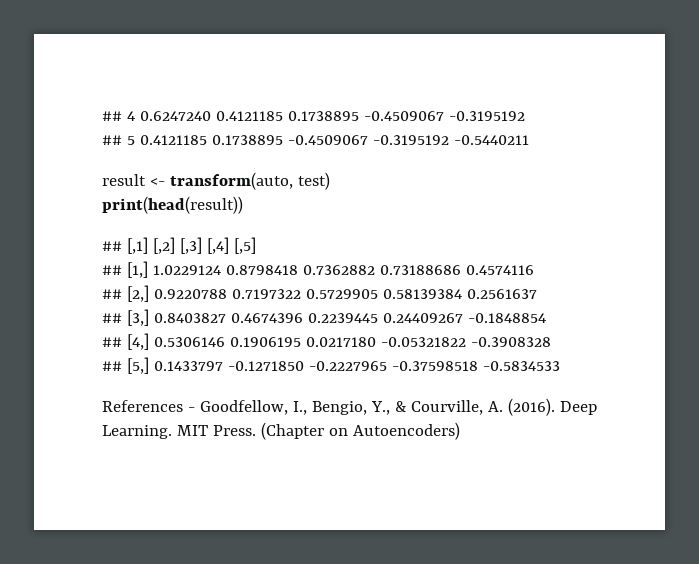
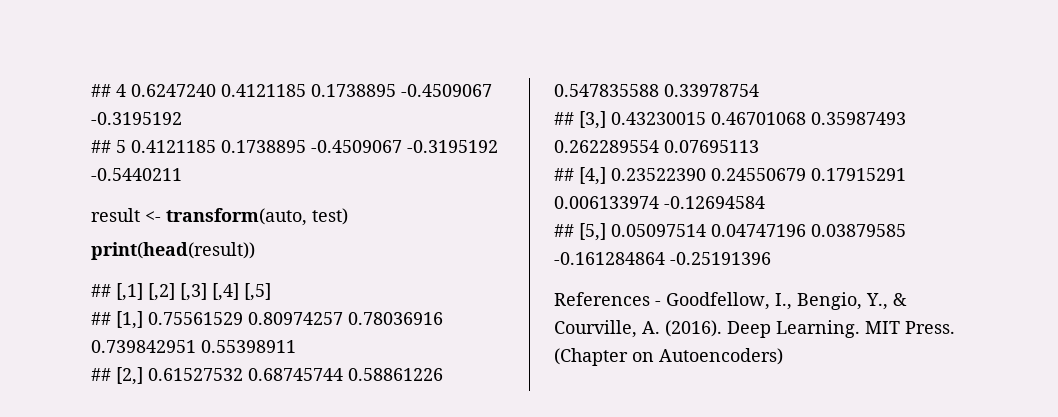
[152,265,534,275] [102,285,537,302] [102,309,546,326] [102,333,551,350] [102,357,560,374] 1.0229124 0.8798418 0.7362882 0.73188686 0.4574116 // ## [2,] 0.9220788 0.7197322 0.5729905 0.58139384 0.2561637 // ## [3,] 0.8403827 0.4674396 0.2239445 0.24409267 -0.1848854 // ## [4,] 0.5306146 0.1906195 0.0217180 -0.05321822 -0.3908328 // ## [5,] 0.1433797 -0.1271850 -0.2227965 -0.37598518 -0.5834533 -> [148,312,443,325] [91,340,296,353] [91,367,443,385] [554,84,759,97] [554,111,906,129] [554,140,759,153] [554,167,906,185] [554,196,765,209] [554,223,906,241] [554,252,771,265] 0.75561529 0.80974257 0.78036916 0.739842951 0.55398911 // ## [2,] 0.61527532 0.68745744 0.58861226 0.547835588 0.33978754 // ## [3,] 0.43230015 0.46701068 0.35987493 0.262289554 0.07695113 // ## [4,] 0.23522390 0.24550679 0.17915291 0.006133974 -0.12694584 // ## [5,] 0.05097514 0.04747196 0.03879585 -0.161284864 -0.25191396

